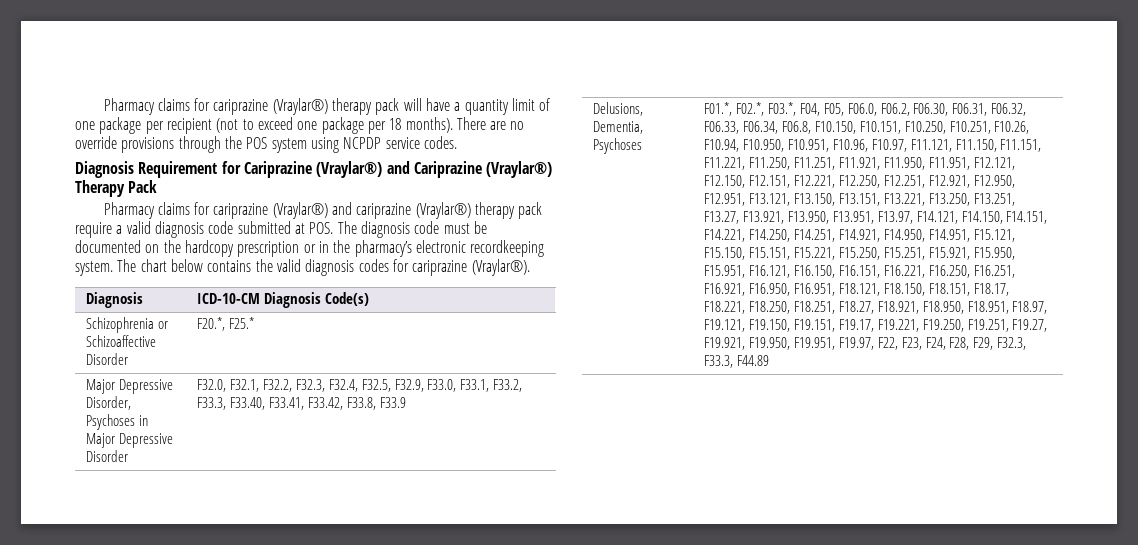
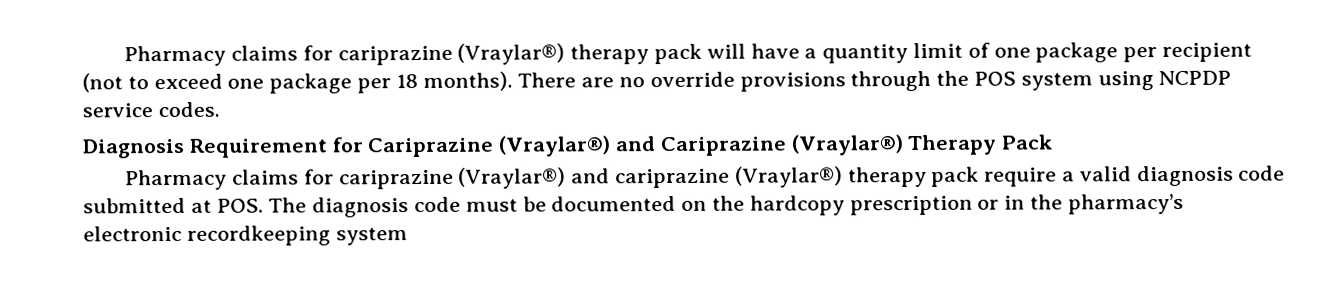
[75,259,530,276] [86,292,144,308] [197,292,370,308] [86,317,168,333] [86,335,157,347] [86,353,129,365] [197,317,254,331] [86,379,173,394] [86,396,132,410] [86,414,148,430] [86,433,173,448] [86,450,129,462] [197,379,523,392] [197,397,406,410] [593,102,644,116] [593,121,644,134] [593,138,643,154] [704,102,1027,116] [704,121,1030,134] [704,139,1042,152] [704,157,1015,170] [704,175,1015,188] [704,193,1015,206] [704,211,1048,224] [704,229,1015,242] [704,247,1015,260] [704,265,1015,278] [704,283,1009,296] [704,301,1048,314] [704,319,1048,332] [704,337,1027,350] [704,355,769,368] system. The chart below contains the valid diagnosis codes for cariprazine (Vraylar®). // Diagnosis | ICD-10-CM Diagnosis Code(s) // Schizophrenia or Schizoaffective Disorder | F20.*, F25.* // Major Depressive Disorder, Psychoses in Major Depressive Disorder | F32.0, F32.1, F32.2, F32.3, F32.4, F32.5, F32.9, F33.0, F33.1, F33.2, F33.3, F33.40, F33.41, F33.42, F33.8, F33.9 // Delusions, Dementia, Psychoses | F01.*, F02.*, F03.*, F04, F05, F06.0, F06.2, F06.30, F06.31, F06.32, F06.33, F06.34, F06.8, F10.150, F10.151, F10.250, F10.251, F10.26, F10.94, F10.950, F10.951, F10.96, F10.97, F11.121, F11.150, F11.151, F11.221, F11.250, F11.251, F11.921, F11.950, F11.951, F12.121, F12.150, F12.151, F12.221, F12.250, F12.251, F12.921, F12.950, F12.951, F13.121, F13.150, F13.151, F13.221, F13.250, F13.251, F13.27, F13.921, F13.950, F13.951, F13.97, F14.121, F14.150, F14.151, F14.221, F14.250, F14.251, F14.921, F14.950, F14.951, F15.121, F15.150, F15.151, F15.221, F15.250, F15.251, F15.921, F15.950, F15.951, F16.121, F16.150, F16.151, F16.221, F16.250, F16.251, F16.921, F16.950, F16.951, F18.121, F18.150, F18.151, F18.17, F18.221, F18.250, F18.251, F18.27, F18.921, F18.950, F18.951, F18.97, F19.121, F19.150, F19.151, F19.17, F19.221, F19.250, F19.251, F19.27, F19.921, F19.950, F19.951, F19.97, F22, F23, F24, F28, F29, F32.3, F33.3, F44.89 -> [335,227,408,246] system

